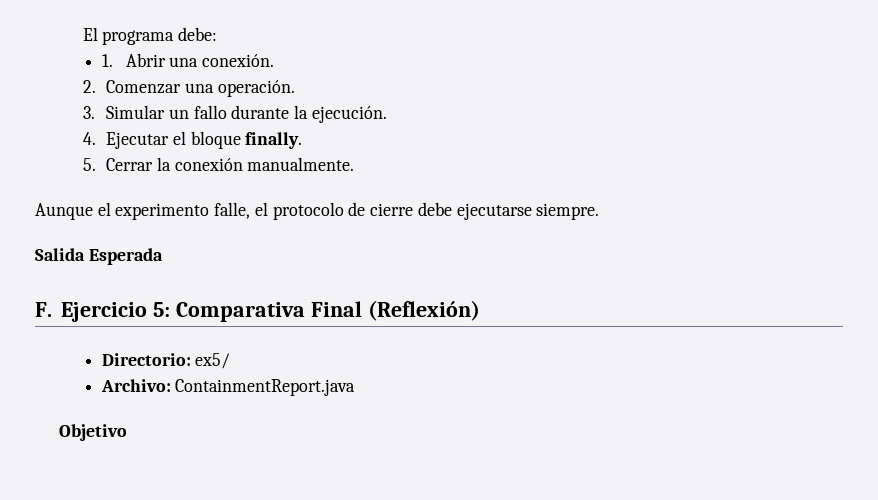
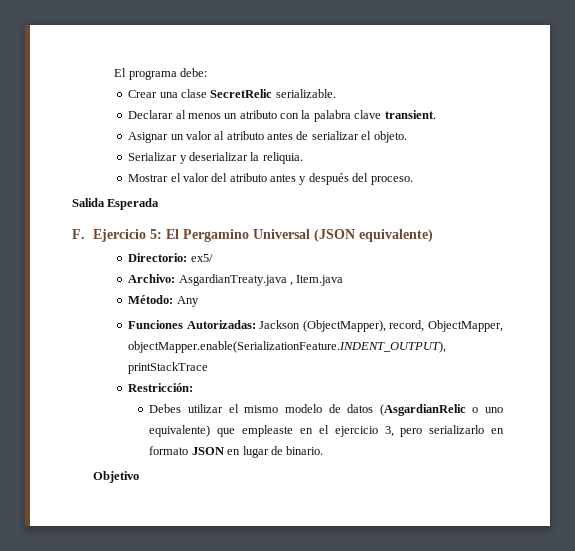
[101,53,274,67] [82,80,295,97] [82,105,387,123] [82,131,303,149] [82,157,355,171] [35,202,600,220] 1. Abrir una conexión. // 2. Comenzar una operación. // 3. Simular un fallo durante la ejecución. // 4. Ejecutar el bloque finally. // 5. Cerrar la conexión manualmente. // Aunque el experimento falle, el protocolo de cierre debe ejecutarse siempre. -> [128,89,336,98] [128,110,436,122] [128,131,407,143] [128,152,303,164] [128,173,413,185] Crear una clase SecretRelic serializable. // Declarar al menos un atributo con la palabra clave transient. // Asignar un valor al atributo antes de serializar el objeto. // Serializar y deserializar la reliquia. // Mostrar el valor del atributo antes y después del proceso.
[175,300,480,322] [101,353,231,369] [100,379,356,396] Comparativa Final (Reflexión) // Directorio: ex5/ // Archivo: ContainmentReport.java -> [166,229,434,242] [128,253,213,262] [128,274,344,286] [128,295,199,307] [128,320,503,332] [128,341,447,353] [128,362,209,374] [128,383,194,392] [149,404,503,416] [149,425,505,437] [149,446,324,458] El Pergamino Universal (JSON equivalente) // Directorio: ex5/ // Archivo: AsgardianTreaty.java , Item.java // Método: Any // Funciones Autorizadas: Jackson (ObjectMapper), record, ObjectMapper, objectMapper.enable(SerializationFeature.INDENT_OUTPUT), printStackTrace // Restricción: // Debes utilizar el mismo modelo de datos (AsgardianRelic o uno equivalente) que empleaste en el ejercicio 3, pero serializarlo en formato JSON en lugar de binario.

